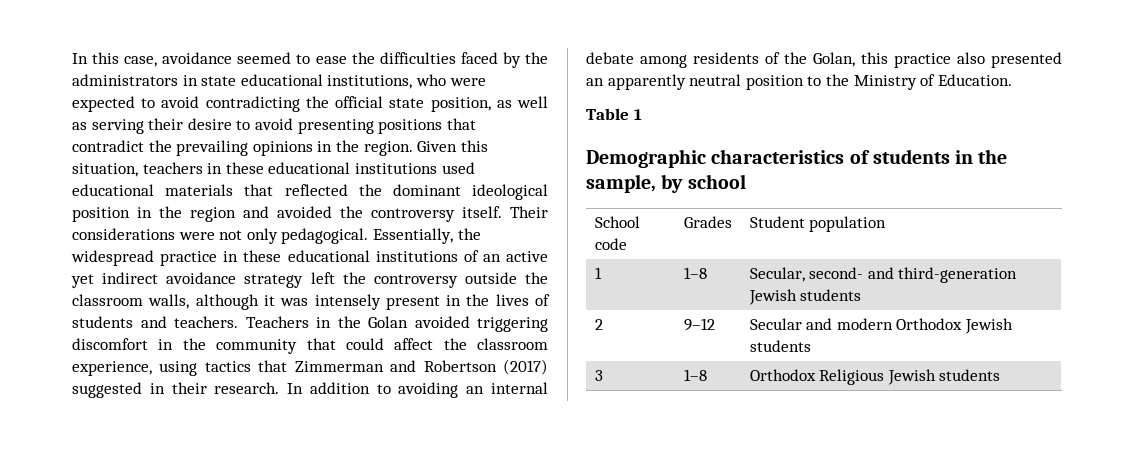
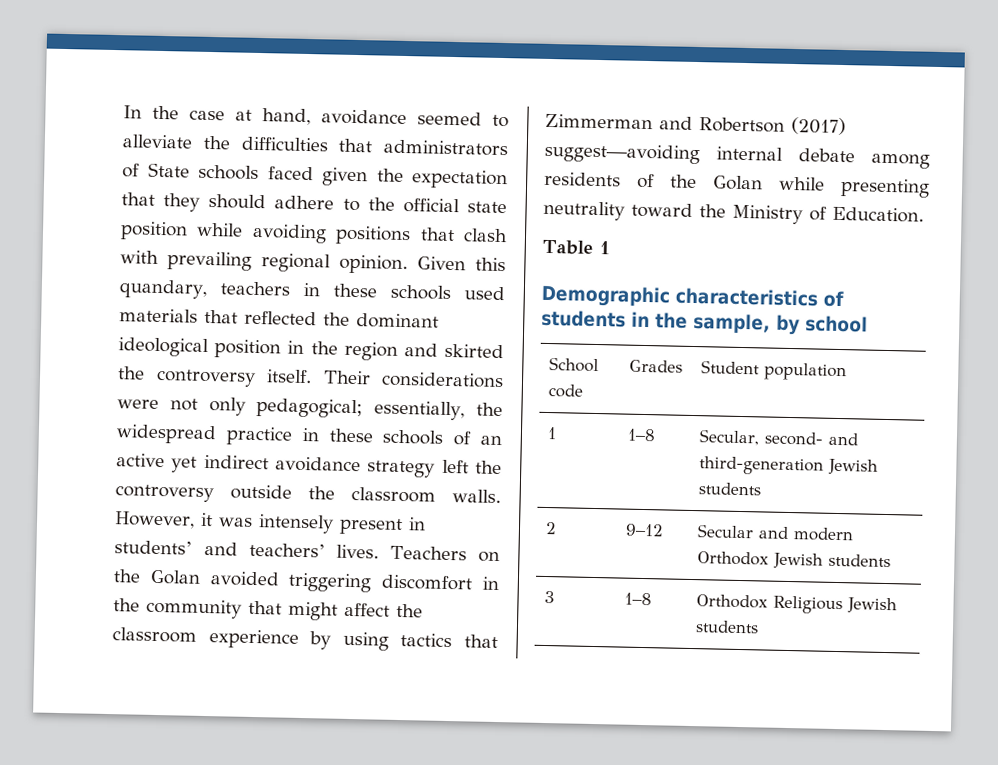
[72,52,158,67] In this case, -> [123,105,311,126] In the case at hand,
[315,56,347,64] ease -> [122,134,193,149] alleviate
[460,52,548,68] [72,74,486,89] [72,96,548,112] [72,118,476,134] [72,140,413,156] faced by the administrators in state educational institutions, who were expected to avoid contradicting the official state position, as well as serving their desire to avoid presenting positions that contradict the prevailing opinions in the region. -> [338,138,508,157] [122,162,508,190] [121,192,507,214] [120,221,508,246] [120,250,408,275] that administrators of State schools faced given the expectation that they should adhere to the official state position while avoiding positions that clash with prevailing regional opinion.
[72,163,138,177] situation, -> [119,279,208,299] quandary,
[268,162,475,174] [72,184,154,196] educational institutions used educational -> [389,284,505,301] schools used
[277,206,332,218] avoided -> [444,343,504,359] skirted
[281,228,453,244] pedagogical. Essentially, -> [256,398,466,421] pedagogical; essentially,
[287,250,458,262] educational institutions -> [382,429,444,445] schools
[148,294,259,310] walls, although -> [452,489,501,504] [114,511,195,529] walls. However,
[466,294,550,306] [72,316,331,328] the lives of students and teachers. Teachers in -> [114,540,500,563] students’ and teachers’ lives. Teachers on
[345,338,384,350] could -> [288,601,338,621] might
[72,361,152,376] experience, -> [208,629,332,650] experience by
[72,382,485,398] suggested in their research. In addition to avoiding an -> [544,142,700,165] suggest—avoiding
[813,52,1062,68] [586,74,822,90] Golan, this practice also presented an apparently neutral position to -> [713,175,930,198] [543,200,693,221] Golan while presenting neutrality toward

